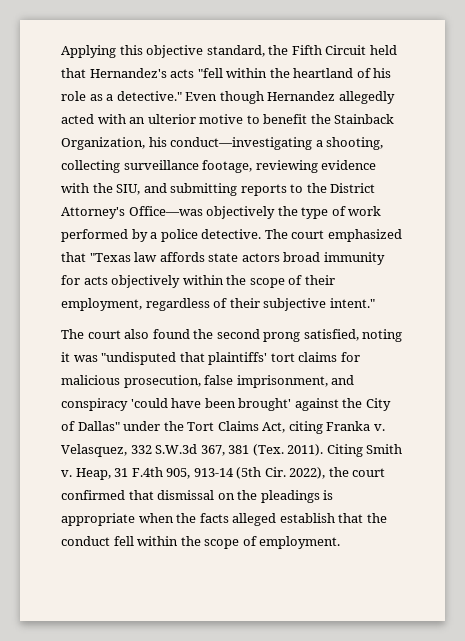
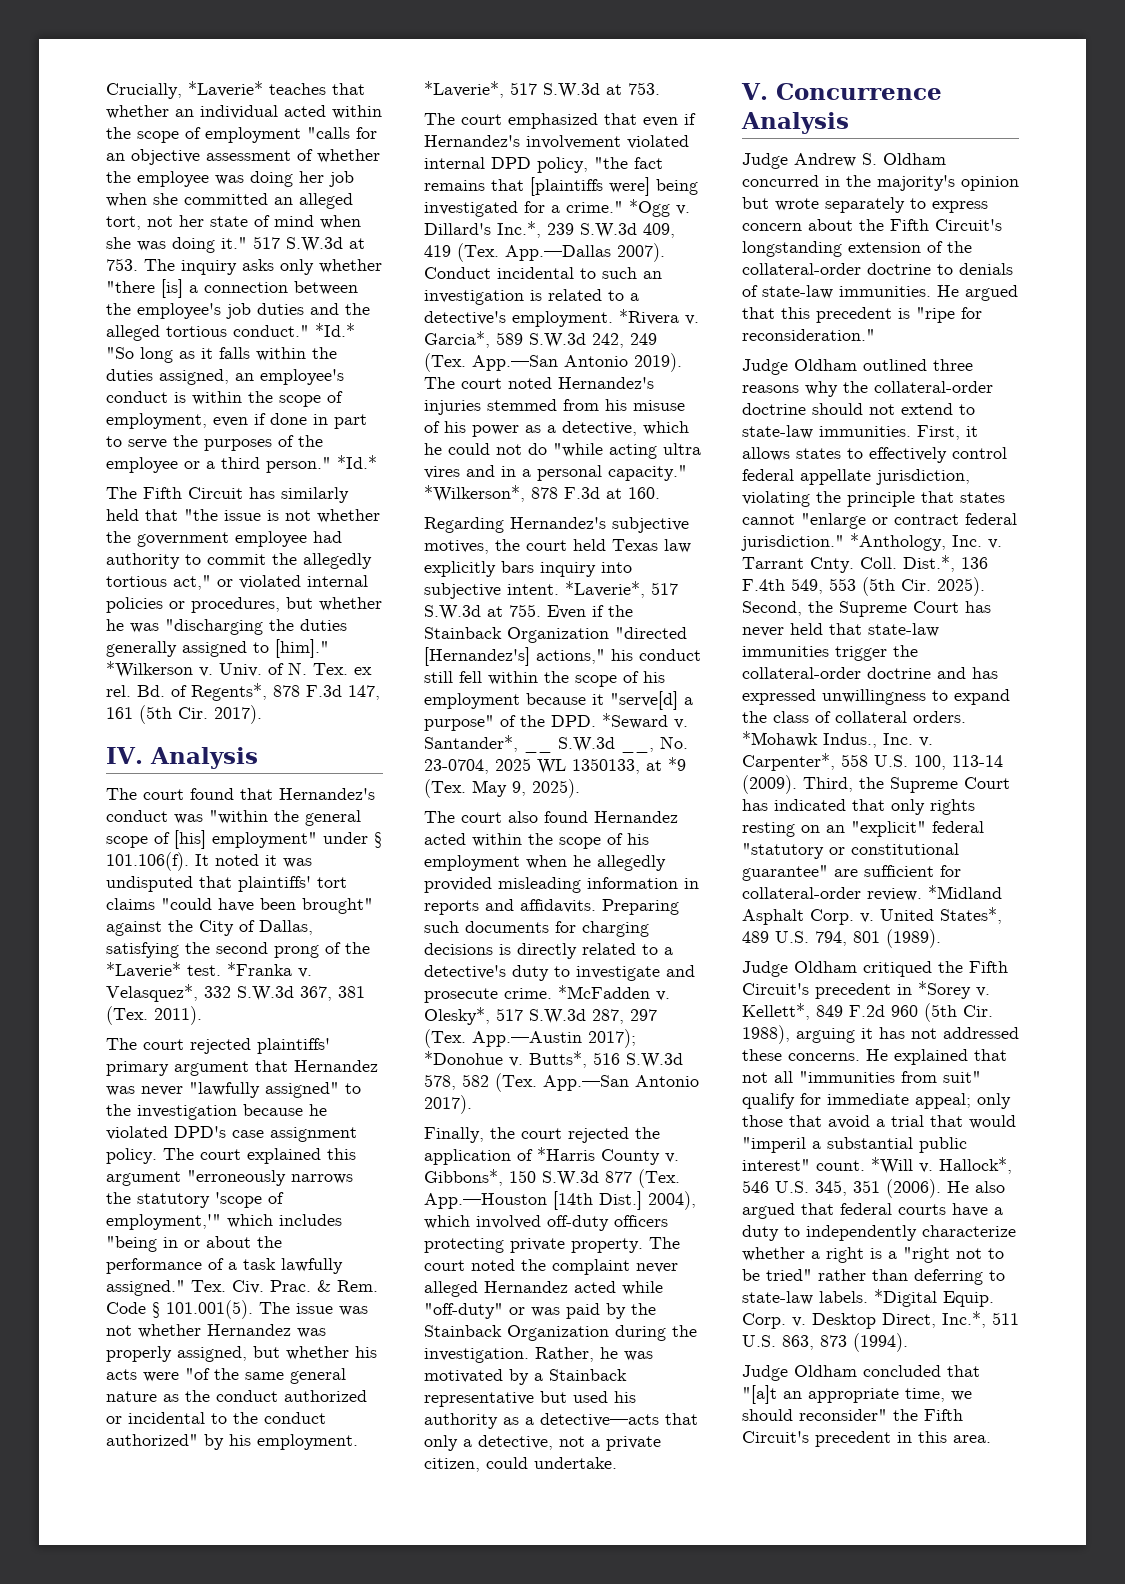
[61,45,397,58] [61,68,392,78] [61,91,395,104] [61,114,395,124] [61,137,384,150] [61,160,377,173] [61,183,376,196] [61,206,382,219] [61,229,402,242] [61,252,385,265] [61,275,335,288] [61,298,375,311] [61,329,403,342] Applying this objective standard, the Fifth Circuit held that Hernandez's acts "fell within the heartland of his role as a detective." Even though Hernandez allegedly acted with an ulterior motive to benefit the Stainback Organization, his conduct—investigating a shooting, collecting surveillance footage, reviewing evidence with the SIU, and submitting reports to the District Attorney's Office—was objectively the type of work performed by a police detective. The court emphasized that "Texas law affords state actors broad immunity for acts objectively within the scope of their employment, regardless of their subjective intent." // The court also found the second prong satisfied, noting -> [106,81,365,99] [106,105,382,119] [106,127,377,143] [106,149,380,165] [106,171,354,187] [106,193,353,209] [106,215,361,230] [106,236,365,253] [106,258,382,275] [106,279,358,298] [106,303,370,319] [106,323,355,341] [106,347,337,363] [106,369,344,385] [106,391,343,407] [106,413,367,429] [106,435,323,451] [106,455,377,473] [106,487,349,503] [106,509,380,523] [106,531,342,547] [106,553,372,569] [106,575,368,590] [106,597,382,613] [106,619,347,635] [106,639,329,658] [106,661,372,678] [106,683,380,701] [106,705,262,724] [106,747,258,769] [106,788,375,800] [106,810,361,826] [106,830,382,849] [106,852,259,871] Crucially, *Laverie* teaches that whether an individual acted within the scope of employment "calls for an objective assessment of whether the employee was doing her job when she committed an alleged tort, not her state of mind when she was doing it." 517 S.W.3d at 753. The inquiry asks only whether "there [is] a connection between the employee's job duties and the alleged tortious conduct." *Id.* "So long as it falls within the duties assigned, an employee's conduct is within the scope of employment, even if done in part to serve the purposes of the employee or a third person." *Id.* // The Fifth Circuit has similarly held that "the issue is not whether the government employee had authority to commit the allegedly tortious act," or violated internal policies or procedures, but whether he was "discharging the duties generally assigned to [him]." *Wilkerson v. Univ. of N. Tex. ex rel. Bd. of Regents*, 878 F.3d 147, 161 (5th Cir. 2017). // IV. Analysis // The court found that Hernandez's conduct was "within the general scope of [his] employment" under § 101.106(f). It noted
[101,352,177,365] "undisputed -> [106,876,193,892] undisputed
[340,352,360,362] [61,375,355,388] [61,398,168,411] for malicious prosecution, false imprisonment, and conspiracy 'could -> [161,898,212,910] "could
[238,398,292,411] brought' -> [302,898,373,914] brought"
[77,421,385,434] [61,444,127,457] Dallas" under the Tort Claims Act, citing Franka v. Velasquez, -> [259,920,313,935] [106,942,370,958] [106,962,312,978] [106,984,198,1002] Dallas, satisfying the second prong of the *Laverie* test. *Franka v. Velasquez*,
[326,444,403,457] [61,467,386,480] [61,490,334,503] [61,513,387,526] [61,536,110,546] Citing Smith v. Heap, 31 F.4th 905, 913-14 (5th Cir. 2022), the court confirmed that dismissal on the pleadings is appropriate when the facts alleged establish that the conduct -> [106,1038,330,1054] [106,1060,378,1076] [106,1082,361,1098] [106,1104,327,1120] [106,1126,357,1142] [106,1148,356,1164] [106,1170,353,1186] [106,1192,284,1208] [106,1214,342,1230] [106,1236,282,1252] [106,1258,343,1274] [106,1280,378,1296] [106,1300,368,1319] [106,1324,326,1338] [106,1346,377,1362] [106,1368,346,1384] [106,1390,367,1402] [106,1412,326,1424] [106,1434,358,1450] [424,81,660,98] [424,113,696,129] [424,135,689,149] [424,157,663,173] [424,177,698,196] [424,199,690,217] [424,221,675,238] [424,243,665,262] [424,267,662,279] [424,289,639,305] [424,309,699,327] [424,331,657,348] [424,353,682,372] [424,377,654,389] [424,399,685,415] [424,421,689,437] [424,443,701,459] [424,465,687,481] [424,485,660,502] [424,517,689,533] [424,539,691,554] [424,561,632,577] [424,581,678,599] [424,604,633,620] [424,627,687,643] [424,647,701,666] [424,671,453,683] // The court rejected plaintiffs' primary argument that Hernandez was never "lawfully assigned" to the investigation because he violated DPD's case assignment policy. The court explained this argument "erroneously narrows the statutory 'scope of employment,'" which includes "being in or about the performance of a task lawfully assigned." Tex. Civ. Prac. & Rem. Code § 101.001(5). The issue was not whether Hernandez was properly assigned, but whether his acts were "of the same general nature as the conduct authorized or incidental to the conduct authorized" by his employment. *Laverie*, 517 S.W.3d at 753. // The court emphasized that even if Hernandez's involvement violated internal DPD policy, "the fact remains that [plaintiffs were] being investigated for a crime." *Ogg v. Dillard's Inc.*, 239 S.W.3d 409, 419 (Tex. App.—Dallas 2007). Conduct incidental to such an investigation is related to a detective's employment. *Rivera v. Garcia*, 589 S.W.3d 242, 249 (Tex. App.—San Antonio 2019). The court noted Hernandez's injuries stemmed from his misuse of his power as a detective, which he could not do "while acting ultra vires and in a personal capacity." *Wilkerson*, 878 F.3d at 160. // Regarding Hernandez's subjective motives, the court held Texas law explicitly bars inquiry into subjective intent. *Laverie*, 517 S.W.3d at 755. Even if the Stainback Organization "directed [Hernandez's] actions," his conduct still
[259,536,341,549] employment. -> [643,671,665,683] [424,691,693,710] [424,713,688,731] [424,735,688,753] [424,757,686,774] [424,779,580,798] [424,811,678,823] [424,833,649,849] [424,855,666,871] [424,877,699,893] [424,899,679,915] [424,921,649,937] [424,943,673,959] [424,965,695,981] [424,985,670,1003] [424,1007,657,1025] [424,1029,636,1048] [424,1051,683,1068] [424,1073,699,1092] [424,1095,472,1114] [424,1127,660,1143] [424,1147,679,1165] [424,1169,680,1188] [424,1191,696,1210] [424,1215,668,1231] [424,1237,680,1253] [424,1259,678,1275] [424,1281,663,1297] [424,1303,656,1319] [424,1325,697,1341] [424,1347,653,1363] [424,1369,627,1385] [424,1391,636,1407] [424,1413,698,1429] [424,1435,661,1451] [424,1457,617,1472] [741,83,942,100] [741,112,849,134] [742,153,946,169] [742,175,1019,191] [742,197,988,213] [742,219,1002,231] [742,241,972,257] [742,263,1013,275] [742,285,1018,301] [742,307,982,323] [742,329,875,341] [742,359,973,375] [742,381,993,397] [742,403,975,415] [742,425,978,440] [742,447,1007,463] [742,469,970,485] [742,491,1005,507] [742,513,1017,529] [741,533,1002,551] [742,555,988,573] [742,577,985,596] [742,601,991,617] [742,623,939,637] [742,645,918,661] [742,667,998,679] [742,689,1010,705] [742,711,966,723] [742,731,933,748] [742,753,1003,771] [742,775,1010,794] [742,799,975,815] [742,821,984,837] [742,843,959,859] [742,865,961,881] [742,885,1002,901] [742,907,1002,925] [742,929,941,948] [742,961,1008,977] [742,981,990,999] [742,1003,993,1022] [742,1025,1019,1044] [742,1049,1007,1065] [742,1071,981,1083] [742,1093,1011,1109] [742,1115,1016,1129] [742,1137,967,1153] [742,1157,1012,1174] [742,1179,1005,1198] [742,1203,1003,1219] [742,1225,1016,1241] [742,1247,1004,1263] [742,1269,1005,1285] [742,1289,994,1307] [742,1311,1019,1329] [742,1333,908,1352] [742,1365,980,1381] [742,1385,972,1404] [742,1409,963,1421] [742,1431,991,1447] his employment because it "serve[d] a purpose" of the DPD. *Seward v. Santander*, __ S.W.3d __, No. 23-0704, 2025 WL 1350133, at *9 (Tex. May 9, 2025). // The court also found Hernandez acted within the scope of his employment when he allegedly provided misleading information in reports and affidavits. Preparing such documents for charging decisions is directly related to a detective's duty to investigate and prosecute crime. *McFadden v. Olesky*, 517 S.W.3d 287, 297 (Tex. App.—Austin 2017); *Donohue v. Butts*, 516 S.W.3d 578, 582 (Tex. App.—San Antonio 2017). // Finally, the court rejected the application of *Harris County v. Gibbons*, 150 S.W.3d 877 (Tex. App.—Houston [14th Dist.] 2004), which involved off-duty officers protecting private property. The court noted the complaint never alleged Hernandez acted while "off-duty" or was paid by the Stainback Organization during the investigation. Rather, he was motivated by a Stainback representative but used his authority as a detective—acts that only a detective, not a private citizen, could undertake. // V. Concurrence Analysis // Judge Andrew S. Oldham concurred in the majority's opinion but wrote separately to express concern about the Fifth Circuit's longstanding extension of the collateral-order doctrine to denials of state-law immunities. He argued that this precedent is "ripe for reconsideration." // Judge Oldham outlined three reasons why the collateral-order doctrine should not extend to state-law immunities. First, it allows states to effectively control federal appellate jurisdiction, violating the principle that states cannot "enlarge or contract federal jurisdiction." *Anthology, Inc. v. Tarrant Cnty. Coll. Dist.*, 136 F.4th 549, 553 (5th Cir. 2025). Second, the Supreme Court has never held that state-law immunities trigger the collateral-order doctrine and has expressed unwillingness to expand the class of collateral orders. *Mohawk Indus., Inc. v. Carpenter*, 558 U.S. 100, 113-14 (2009). Third, the Supreme Court has indicated that only rights resting on an "explicit" federal "statutory or constitutional guarantee" are sufficient for collateral-order review. *Midland Asphalt Corp. v. United States*, 489 U.S. 794, 801 (1989). // Judge Oldham critiqued the Fifth Circuit's precedent in *Sorey v. Kellett*, 849 F.2d 960 (5th Cir. 1988), arguing it has not addressed these concerns. He explained that not all "immunities from suit" qualify for immediate appeal; only those that avoid a trial that would "imperil a substantial public interest" count. *Will v. Hallock*, 546 U.S. 345, 351 (2006). He also argued that federal courts have a duty to independently characterize whether a right is a "right not to be tried" rather than deferring to state-law labels. *Digital Equip. Corp. v. Desktop Direct, Inc.*, 511 U.S. 863, 873 (1994). // Judge Oldham concluded that "[a]t an appropriate time, we should reconsider" the Fifth Circuit's precedent in this area.

